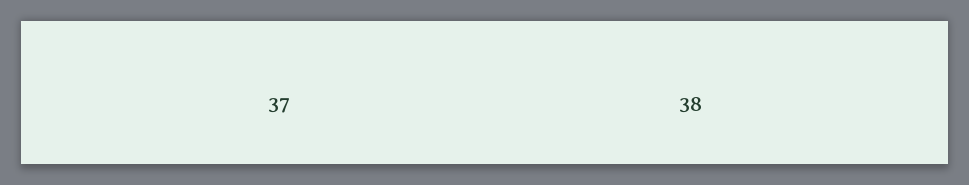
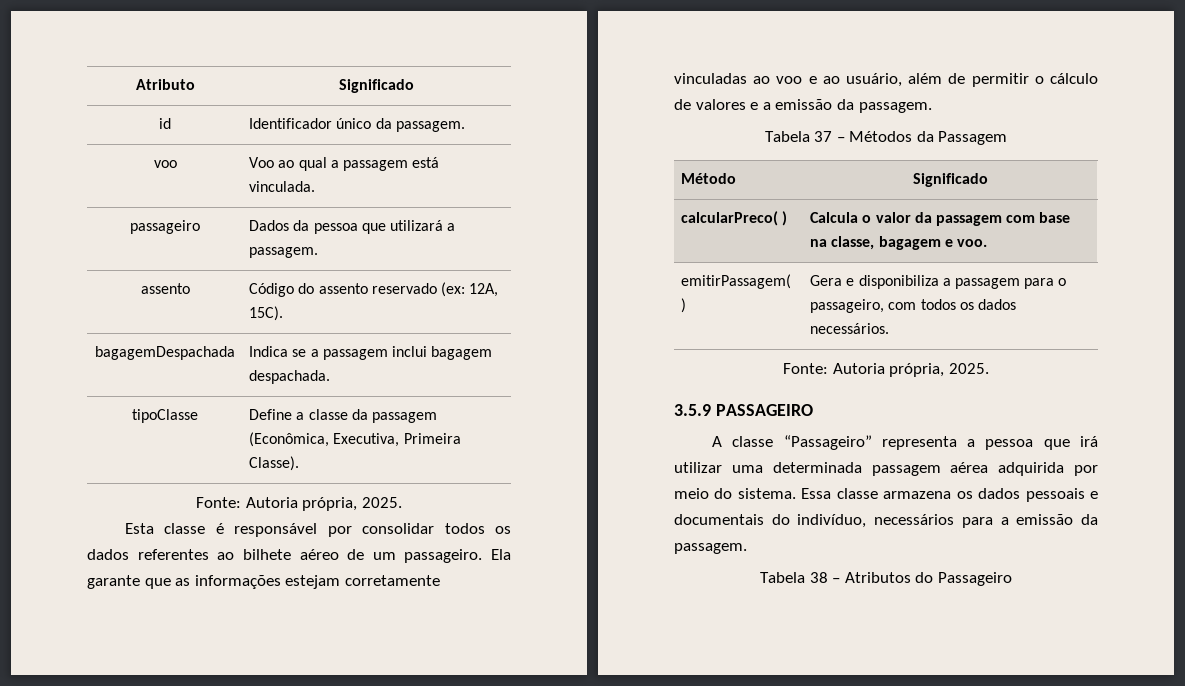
[268,98,290,113] [678,97,702,113] 37 // 38 -> [135,79,195,90] [339,79,414,93] [159,118,171,129] [249,118,465,132] [153,160,177,168] [249,157,440,171] [249,181,316,192] [130,220,200,234] [249,220,456,234] [249,247,319,258] [140,283,190,294] [249,282,499,297] [249,306,284,321] [95,346,235,360] [249,346,493,360] [249,370,331,384] [132,409,198,423] [249,409,438,423] [249,432,461,447] [249,456,300,471] [196,497,402,511] [124,523,511,537] [87,549,511,563] [87,575,440,589] [674,73,1098,87] [674,99,932,113] [764,131,1008,145] [681,173,737,184] [913,173,988,187] [681,211,788,226] [810,212,1071,226] [810,236,988,250] [681,274,792,289] [681,298,687,313] [810,275,1067,289] [810,299,1017,313] [810,323,890,334] [783,363,989,377] [674,404,813,416] [711,435,1098,450] [674,462,1098,476] [674,488,1098,502] [674,514,1098,528] [674,543,747,554] [760,572,1012,586] Atributo | Significado // id | Identificador único da passagem. // voo | Voo ao qual a passagem está vinculada. // passageiro | Dados da pessoa que utilizará a passagem. // assento | Código do assento reservado (ex: 12A, 15C). // bagagemDespachada | Indica se a passagem inclui bagagem despachada. // tipoClasse | Define a classe da passagem (Econômica, Executiva, Primeira Classe). // Fonte: Autoria própria, 2025. // Esta classe é responsável por consolidar todos os dados referentes ao bilhete aéreo de um passageiro. Ela garante que as informações estejam corretamente vinculadas ao voo e ao usuário, além de permitir o cálculo de valores e a emissão da passagem. // Tabela 37 – Métodos da Passagem // Método | Significado // calcularPreco( ) | Calcula o valor da passagem com base na classe, bagagem e voo. // emitirPassagem( ) | Gera e disponibiliza a passagem para o passageiro, com todos os dados necessários. // Fonte: Autoria própria, 2025. // 3.5.9 PASSAGEIRO // A classe “Passageiro” representa a pessoa que irá utilizar uma determinada passagem aérea adquirida por meio do sistema. Essa classe armazena os dados pessoais e documentais do indivíduo, necessários para a emissão da passagem. // Tabela 38 – Atributos do Passageiro

